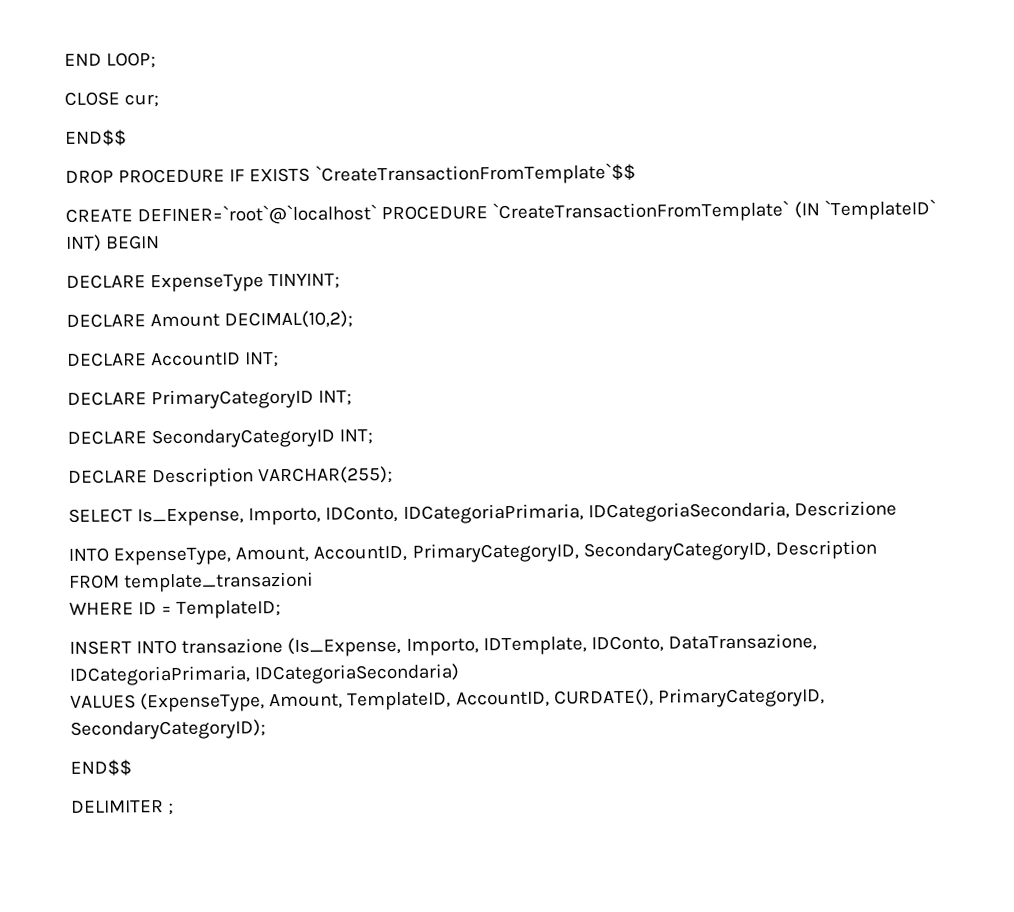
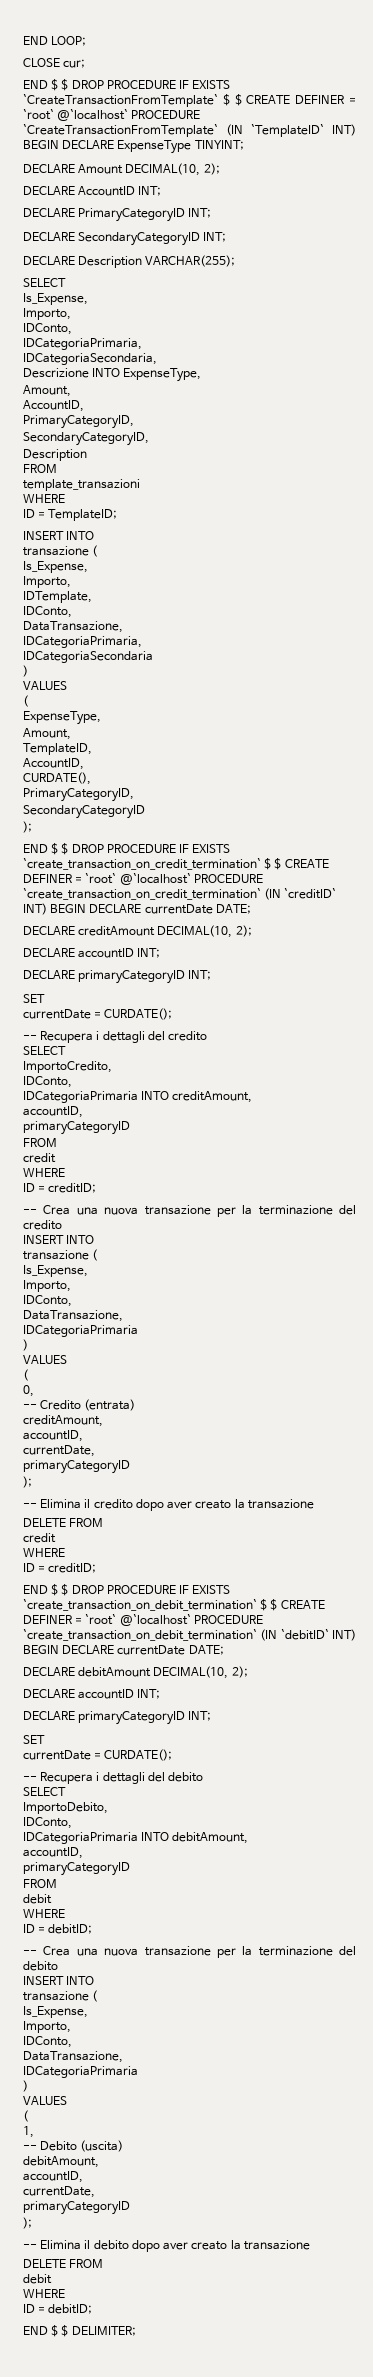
[65,129,127,146] [65,162,636,186] [65,204,378,226] END$$ // DROP PROCEDURE IF EXISTS `CreateTransactionFromTemplate`$$ // CREATE DEFINER=`root`@`localhost` -> [23,79,231,91] [23,94,356,107] [23,109,129,121] END $ $ DROP PROCEDURE IF EXISTS `CreateTransactionFromTemplate` $ $ CREATE DEFINER = `root` @`localhost`
(161, 242) // -> (59, 144) none
[224,310,354,329] DECIMAL(10,2); -> [125,163,220,176] DECIMAL(10, 2);
[137,503,584,527] Is_Expense, Importo, IDConto, IDCategoriaPrimaria, -> [23,293,88,305] [23,308,71,320] [23,323,72,335] [23,338,142,350] // Is_Expense, // Importo, // IDConto, // IDCategoriaPrimaria, //
(790, 512) none -> (157, 359) //
(897, 508) // -> (89, 373) none
[235,542,579,563] Amount, AccountID, PrimaryCategoryID, -> [23,385,71,397] [23,400,84,412] [23,415,134,429] // Amount, // AccountID, // PrimaryCategoryID, //
(771, 551) none -> (149, 439) //
(120, 581) none -> (57, 468) //
(134, 608) none -> (65, 498) //
[181,636,479,657] transazione (Is_Expense, Importo, -> [23,545,98,557] [23,561,88,573] [23,576,71,588] // transazione ( // Is_Expense, // Importo, //
[590,633,817,653] [69,663,461,686] [70,692,344,713] IDConto, DataTransazione, IDCategoriaPrimaria, IDCategoriaSecondaria) // VALUES (ExpenseType, Amount, -> [23,606,72,618] [23,621,123,633] [23,636,142,648] [23,651,153,663] [23,665,28,677] [23,681,67,690] [23,695,28,707] [23,711,101,725] [23,728,71,740] // IDConto, // DataTransazione, // IDCategoriaPrimaria, // IDCategoriaSecondaria // ) // VALUES // ( // ExpenseType, // Amount, //
[455,691,550,708] AccountID, -> [23,758,84,770] // AccountID, //
[657,687,825,708] [70,719,266,740] [70,759,132,776] [71,800,175,816] PrimaryCategoryID, SecondaryCategoryID); // END$$ // DELIMITER ; -> [23,788,134,802] [23,805,145,819] [23,821,32,833] [23,843,231,855] [23,858,329,870] [23,873,263,885] [23,888,337,900] [23,903,251,915] [23,925,252,938] [23,948,161,958] [23,970,212,984] [23,994,45,1003] [23,1008,173,1020] [23,1031,208,1043] [23,1046,66,1055] [23,1061,112,1073] [23,1076,72,1088] [23,1091,253,1103] [23,1106,83,1118] [23,1121,130,1135] [23,1138,57,1147] [23,1153,56,1163] [23,1168,65,1177] [23,1183,97,1193] [23,1205,356,1217] [23,1220,62,1230] [23,1235,95,1244] [23,1249,98,1261] [23,1265,88,1277] [23,1280,71,1292] [23,1295,72,1307] [23,1310,123,1322] [23,1325,138,1337] [23,1339,28,1351] [23,1355,67,1364] [23,1369,28,1381] [23,1385,34,1397] [23,1399,136,1411] [23,1415,103,1427] [23,1430,83,1442] [23,1445,95,1457] [23,1460,130,1474] [23,1476,32,1488] [23,1499,314,1511] [23,1518,104,1527] [23,1533,56,1543] [23,1548,65,1557] [23,1563,97,1573] [23,1584,231,1596] [23,1599,325,1611] [23,1614,263,1626] [23,1629,356,1641] [23,1645,224,1655] [23,1666,248,1679] [23,1689,161,1699] [23,1711,212,1725] [23,1735,45,1744] [23,1749,173,1761] [23,1772,204,1784] [23,1787,66,1796] [23,1802,108,1814] [23,1817,72,1829] [23,1832,249,1844] [23,1847,83,1859] [23,1862,130,1876] [23,1879,57,1888] [23,1894,52,1904] [23,1909,65,1918] [23,1924,93,1934] [23,1946,356,1958] [23,1961,58,1971] [23,1976,95,1985] [23,1990,98,2002] [23,2006,88,2018] [23,2021,71,2033] [23,2036,72,2048] [23,2051,123,2063] [23,2066,138,2078] [23,2080,28,2092] [23,2096,67,2105] [23,2110,28,2122] [23,2126,34,2138] [23,2140,124,2152] [23,2156,99,2168] [23,2171,83,2183] [23,2186,95,2198] [23,2201,130,2215] [23,2217,32,2229] [23,2240,310,2252] [23,2259,104,2268] [23,2274,52,2284] [23,2289,65,2298] [23,2304,93,2314] [23,2325,136,2337] // PrimaryCategoryID, // SecondaryCategoryID // ); // END $ $ DROP PROCEDURE IF EXISTS `create_transaction_on_credit_termination` $ $ CREATE DEFINER = `root` @`localhost` PROCEDURE `create_transaction_on_credit_termination` (IN `creditID` INT) BEGIN DECLARE currentDate DATE; // DECLARE creditAmount DECIMAL(10, 2); // DECLARE accountID INT; // DECLARE primaryCategoryID INT; // SET // currentDate = CURDATE(); // -- Recupera i dettagli del credito // SELECT // ImportoCredito, // IDConto, // IDCategoriaPrimaria INTO creditAmount, // accountID, // primaryCategoryID // FROM // credit // WHERE // ID = creditID; // -- Crea una nuova transazione per la terminazione del credito // INSERT INTO // transazione ( // Is_Expense, // Importo, // IDConto, // DataTransazione, // IDCategoriaPrimaria // ) // VALUES // ( // 0, // -- Credito (entrata) // creditAmount, // accountID, // currentDate, // primaryCategoryID // ); // -- Elimina il credito dopo aver creato la transazione // DELETE FROM // credit // WHERE // ID = creditID; // END $ $ DROP PROCEDURE IF EXISTS `create_transaction_on_debit_termination` $ $ CREATE DEFINER = `root` @`localhost` PROCEDURE `create_transaction_on_debit_termination` (IN `debitID` INT) BEGIN DECLARE currentDate DATE; // DECLARE debitAmount DECIMAL(10, 2); // DECLARE accountID INT; // DECLARE primaryCategoryID INT; // SET // currentDate = CURDATE(); // -- Recupera i dettagli del debito // SELECT // ImportoDebito, // IDConto, // IDCategoriaPrimaria INTO debitAmount, // accountID, // primaryCategoryID // FROM // debit // WHERE // ID = debitID; // -- Crea una nuova transazione per la terminazione del debito // INSERT INTO // transazione ( // Is_Expense, // Importo, // IDConto, // DataTransazione, // IDCategoriaPrimaria // ) // VALUES // ( // 1, // -- Debito (uscita) // debitAmount, // accountID, // currentDate, // primaryCategoryID // ); // -- Elimina il debito dopo aver creato la transazione // DELETE FROM // debit // WHERE // ID = debitID; // END $ $ DELIMITER;

